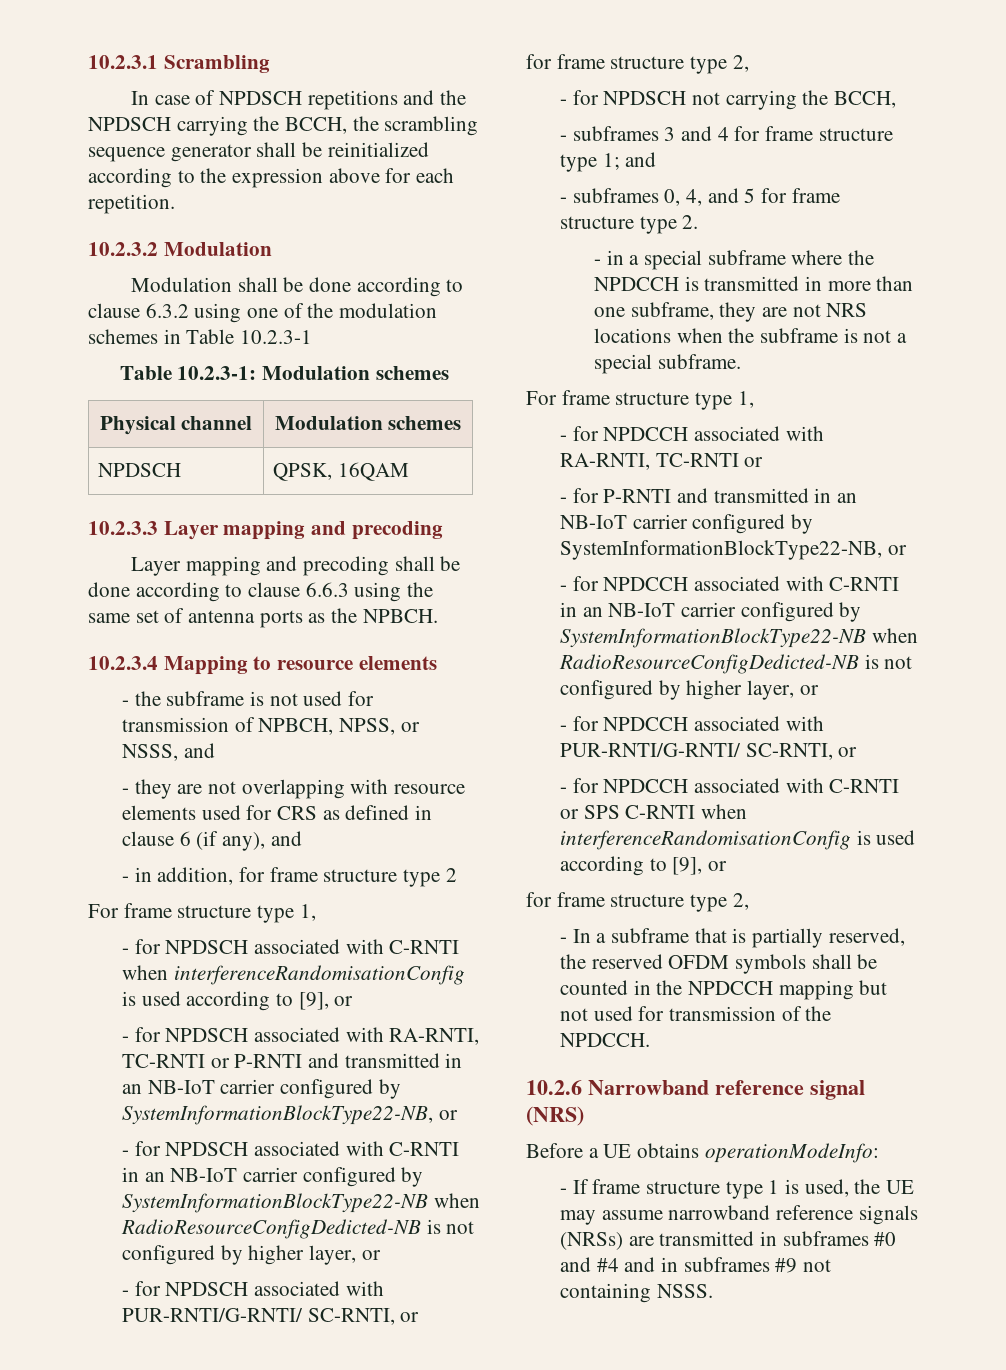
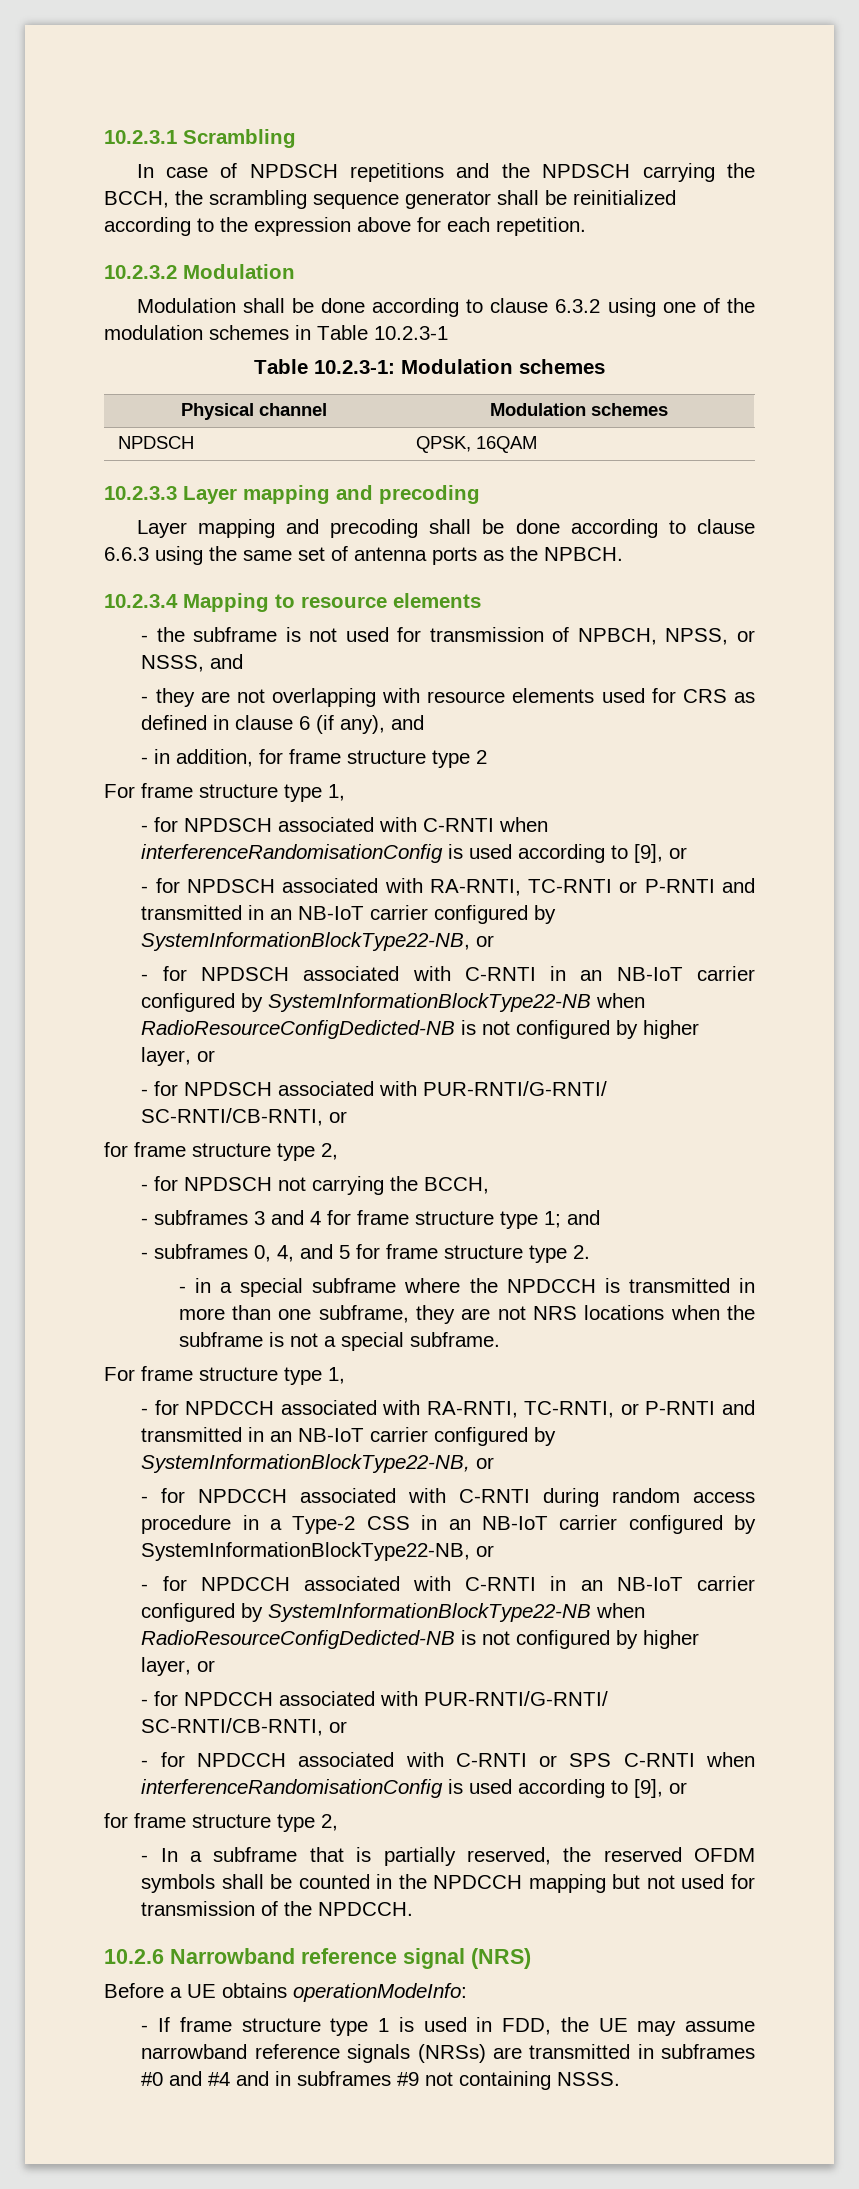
[307,1308,395,1325] SC-RNTI, -> [141,1108,324,1126] SC-RNTI/CB-RNTI,
[655,453,764,467] [560,488,809,503] TC-RNTI or // - for P-RNTI and transmitted -> [524,1400,755,1418] [141,1427,557,1446] [141,1454,495,1473] [141,1488,756,1507] [141,1515,410,1534] TC-RNTI, or P-RNTI and transmitted in an NB-IoT carrier configured by SystemInformationBlockType22-NB, or // - for NPDCCH associated with C-RNTI during random access procedure in a Type-2 CSS
[745,743,833,760] SC-RNTI, -> [141,1718,324,1736] SC-RNTI/CB-RNTI,
[804,1179,849,1197] used, -> [423,2017,552,2035] used in FDD,

